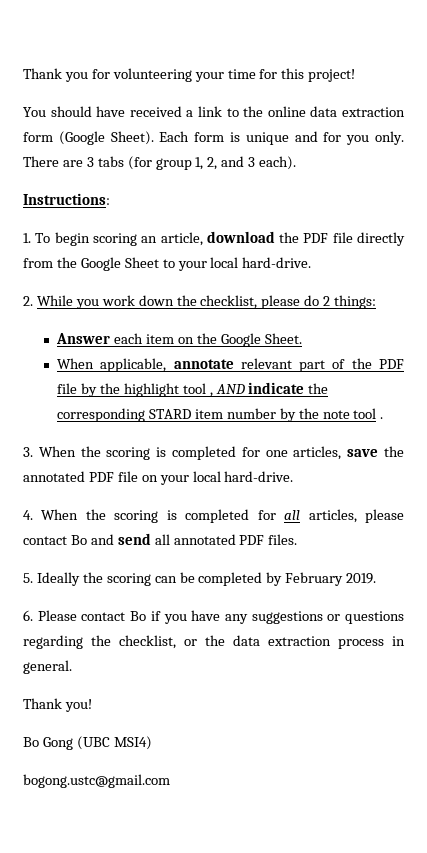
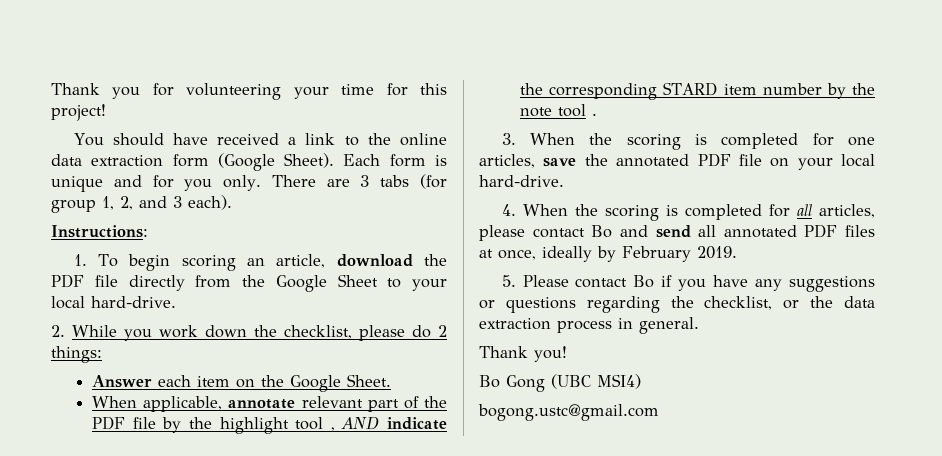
[268,534,298,545] [23,572,263,586] files. // 5. Ideally the scoring can be completed -> [845,225,875,237] [479,246,592,262] files at once, ideally
[23,610,33,621] 6. -> [501,275,516,287] 5.

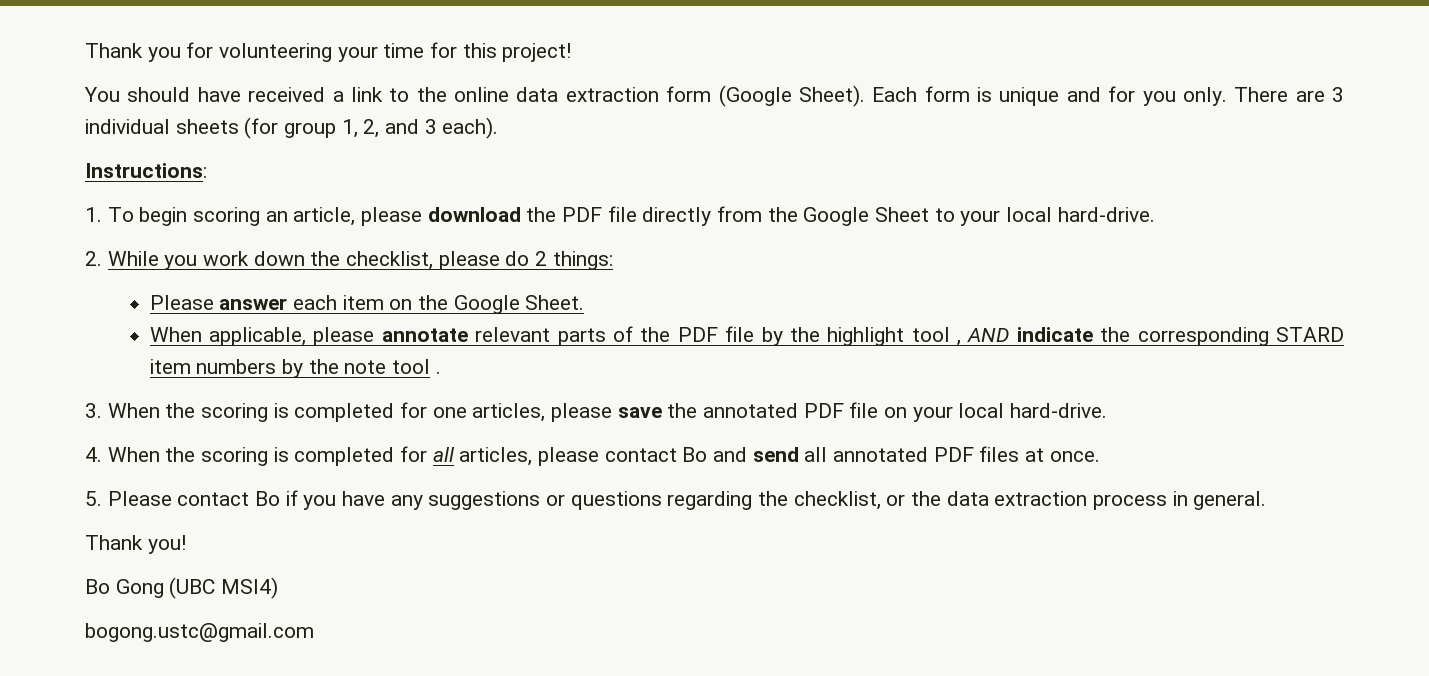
[380,175,410,187] tabs -> [85,119,239,134] individual sheets
(326, 261) none -> [361,207,423,226] please
[92,375,153,388] Answer -> [149,295,288,310] Please answer
(223, 404) none -> [313,327,375,346] please
[367,399,399,412] part -> [557,328,606,346] parts
[762,83,822,95] number -> [196,359,277,374] numbers
(535, 161) none -> [551,403,613,422] please
[498,246,737,262] once, ideally by February 2019. -> [1049,451,1100,462] once.

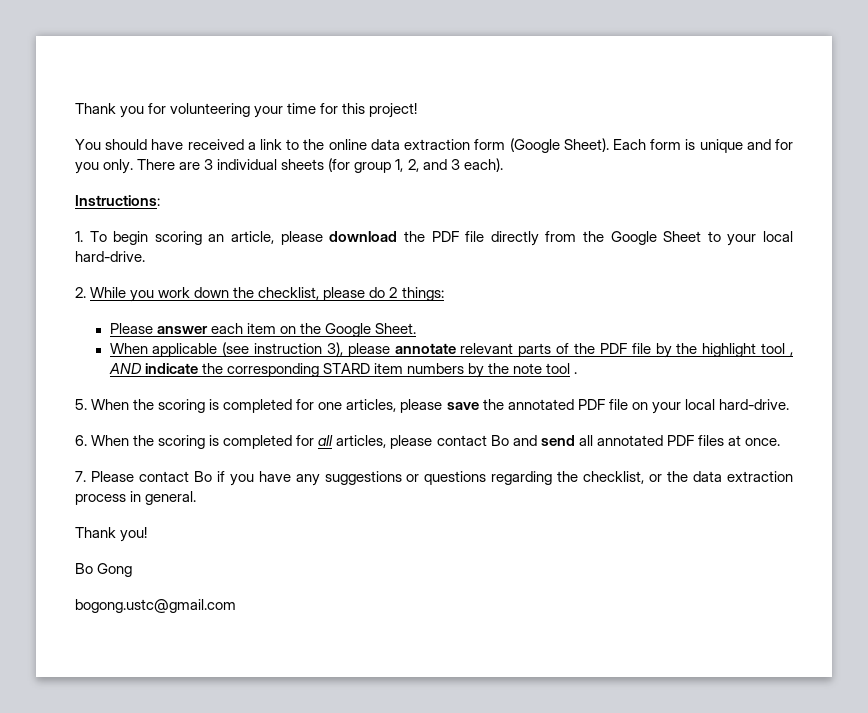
[209,327,307,346] applicable, -> [152,342,343,357] applicable (see instruction 3),
[85,403,102,418] 3. -> [75,399,87,410] 5.
[85,447,102,462] 4. -> [75,435,87,446] 6.
[85,491,102,506] 5. -> [75,471,86,482] 7.
[169,577,279,599] (UBC MSI4) -> (133, 570) none

